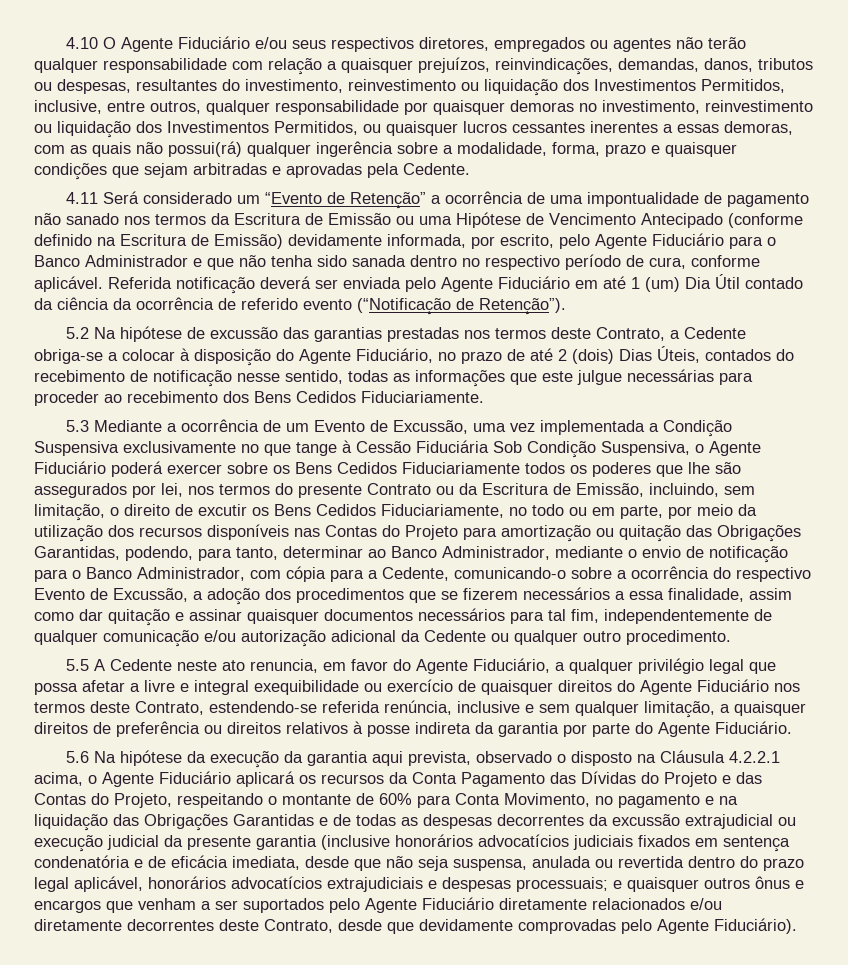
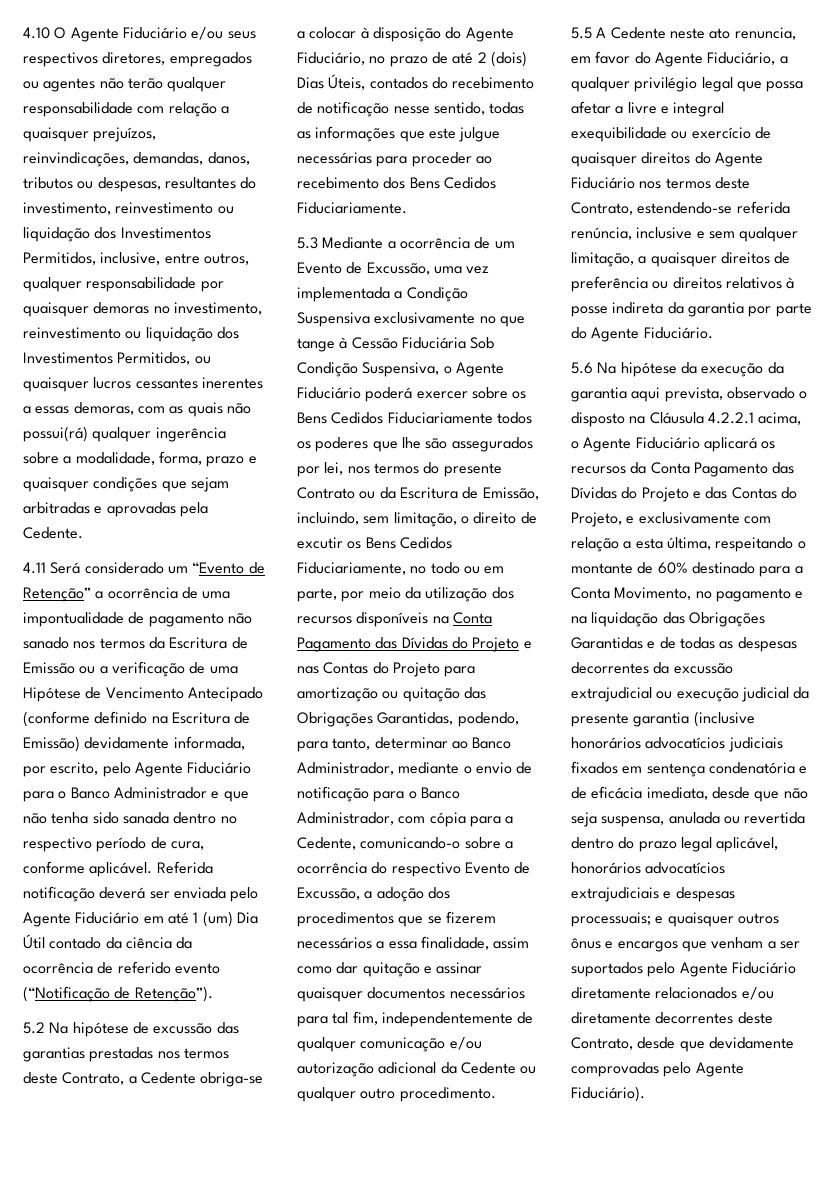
(414, 220) none -> [99,661,206,677] a verificação de
(289, 532) none -> [432,612,492,624] [297,637,532,652] na Conta Pagamento das Dívidas do Projeto e
(172, 800) none -> [626,512,771,524] [571,537,711,552] e exclusivamente com relação a esta última,
[417,795,451,808] para -> [691,562,803,577] destinado para a

